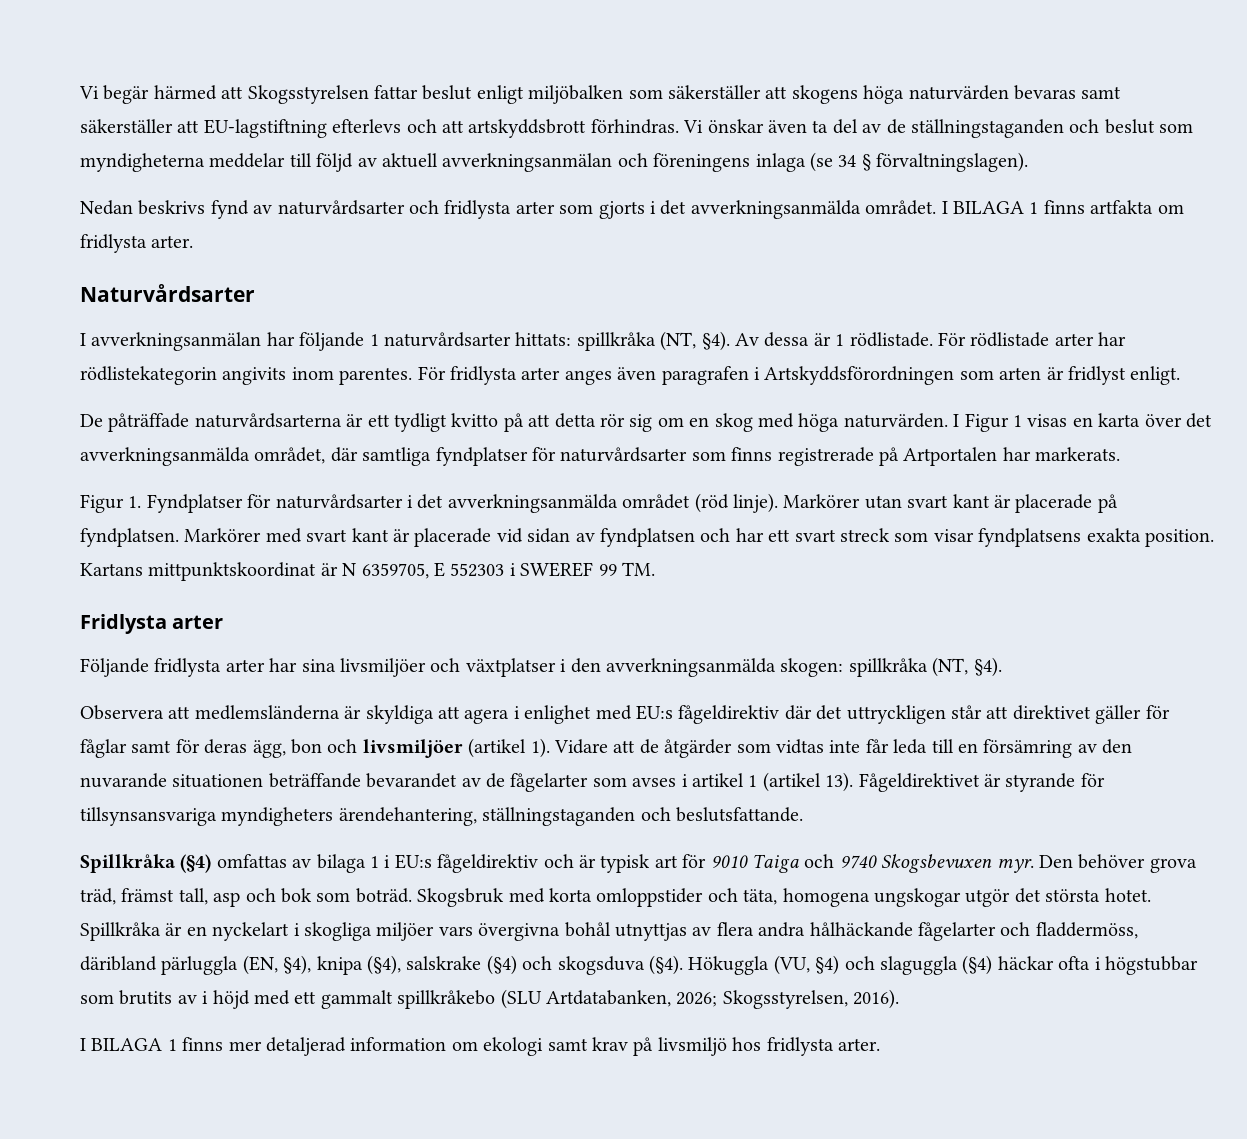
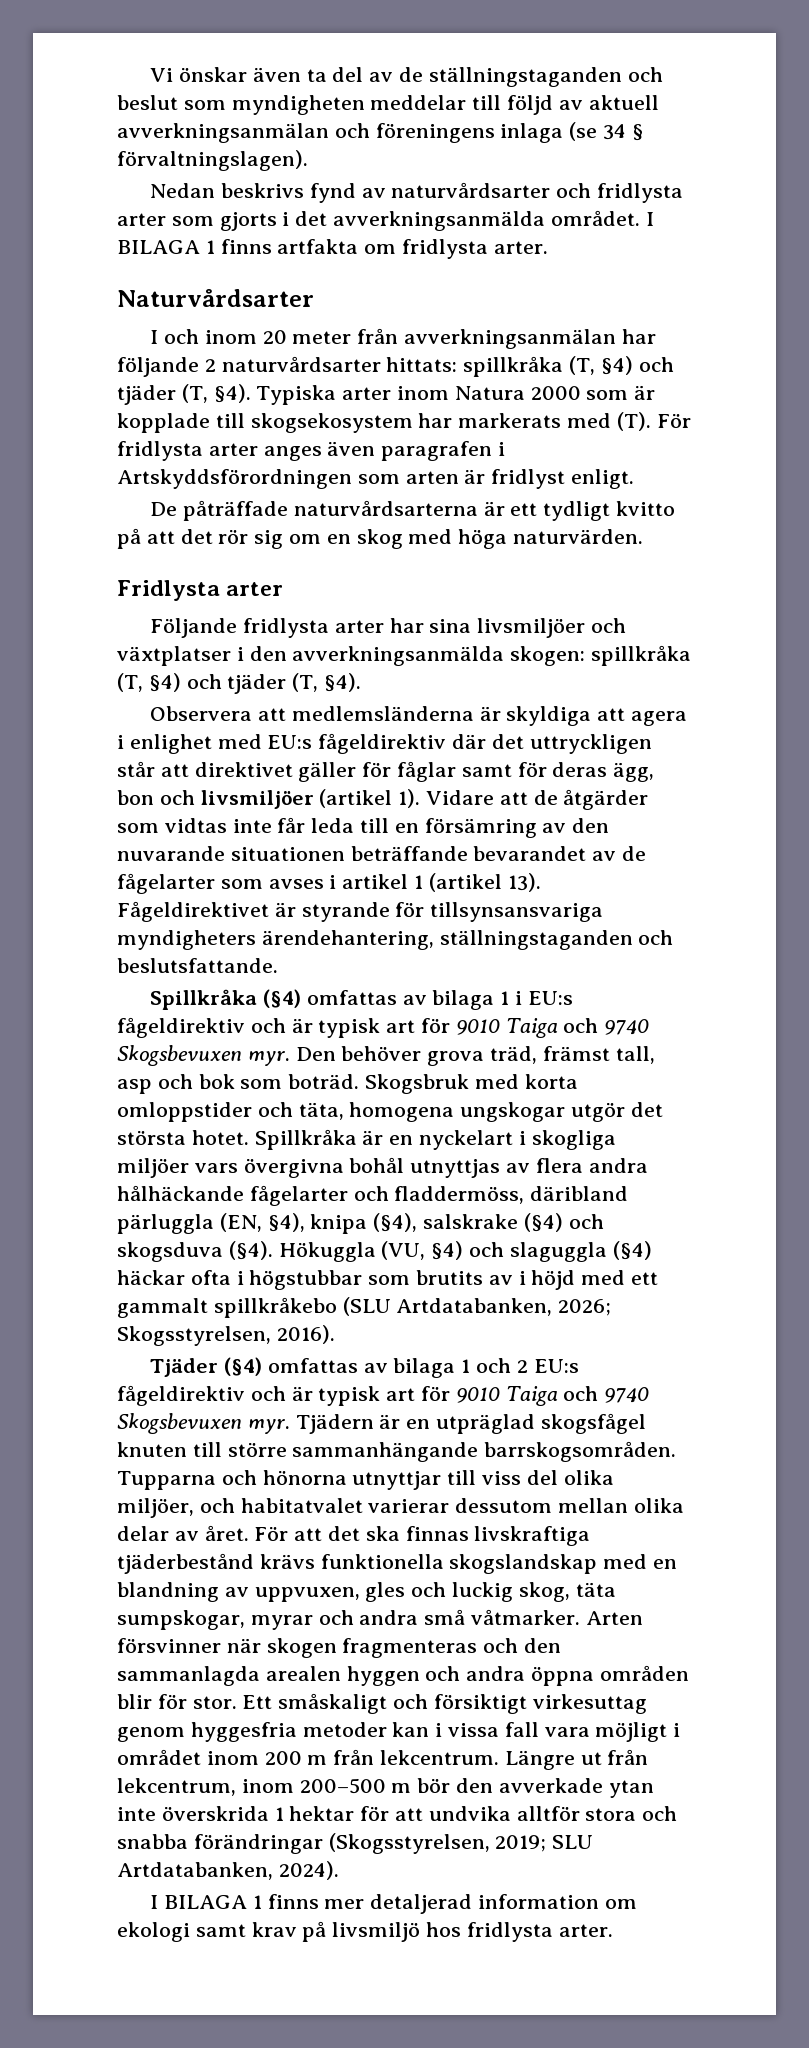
[79,85,1122,104] [80,119,704,138] Vi begär härmed att Skogsstyrelsen fattar beslut enligt miljöbalken som säkerställer att skogens höga naturvärden bevaras samt säkerställer att EU-lagstiftning efterlevs och att artskyddsbrott förhindras. Vi -> [150,68,174,82] Vi
[80,153,205,172] myndigheterna -> [231,95,365,115] myndigheten
(86, 339) none -> [163,328,399,344] och inom 20 meter från
[369,334,379,346] 1 -> [204,359,216,372] 2
[660,331,1127,351] [80,366,413,385] (NT, §4). Av dessa är 1 rödlistade. För rödlistade arter har rödlistekategorin angivits inom parentes. -> [569,356,674,375] [117,384,656,405] [117,412,651,433] (T, §4) och tjäder (T, §4). Typiska arter inom Natura 2000 som är kopplade till skogsekosystem har markerats med (T).
[554,413,596,428] detta -> [180,529,213,544] det
[953,413,1212,432] [80,447,1121,466] [80,493,1118,513] [80,528,1214,547] [80,562,655,581] I Figur 1 visas en karta över det avverkningsanmälda området, där samtliga fyndplatser för naturvårdsarter som finns registrerade på Artportalen har markerats. // Figur 1. Fyndplatser för naturvårdsarter i det avverkningsanmälda området (röd linje). Markörer utan svart kant är placerade på fyndplatsen. Markörer med svart kant är placerade vid sidan av fyndplatsen och har ett svart streck som visar fyndplatsens exakta position. Kartans mittpunktskoordinat är N 6359705, E 552303 i SWEREF 99 TM. -> (644, 536) none
[932,657,969,677] (NT, -> [117,673,319,694] (T, §4) och tjäder (T,
(900, 999) none -> [150,1357,579,1378] [117,1385,650,1406] [117,1413,646,1434] [117,1441,677,1462] [117,1470,614,1490] [117,1498,684,1518] [117,1525,591,1546] [117,1553,678,1574] [117,1582,616,1602] [117,1609,643,1630] [117,1638,562,1658] [117,1665,689,1686] [117,1693,647,1714] [117,1722,681,1742] [117,1749,649,1770] [117,1778,654,1798] [117,1806,678,1821] [117,1833,594,1854] [117,1861,339,1880] // Tjäder (§4) omfattas av bilaga 1 och 2 EU:s fågeldirektiv och är typisk art för 9010 Taiga och 9740 Skogsbevuxen myr. Tjädern är en utpräglad skogsfågel knuten till större sammanhängande barrskogsområden. Tupparna och hönorna utnyttjar till viss del olika miljöer, och habitatvalet varierar dessutom mellan olika delar av året. För att det ska finnas livskraftiga tjäderbestånd krävs funktionella skogslandskap med en blandning av uppvuxen, gles och luckig skog, täta sumpskogar, myrar och andra små våtmarker. Arten försvinner när skogen fragmenteras och den sammanlagda arealen hyggen och andra öppna områden blir för stor. Ett småskaligt och försiktigt virkesuttag genom hyggesfria metoder kan i vissa fall vara möjligt i området inom 200 m från lekcentrum. Längre ut från lekcentrum, inom 200–500 m bör den avverkade ytan inte överskrida 1 hektar för att undvika alltför stora och snabba förändringar (Skogsstyrelsen, 2019; SLU Artdatabanken, 2024).

